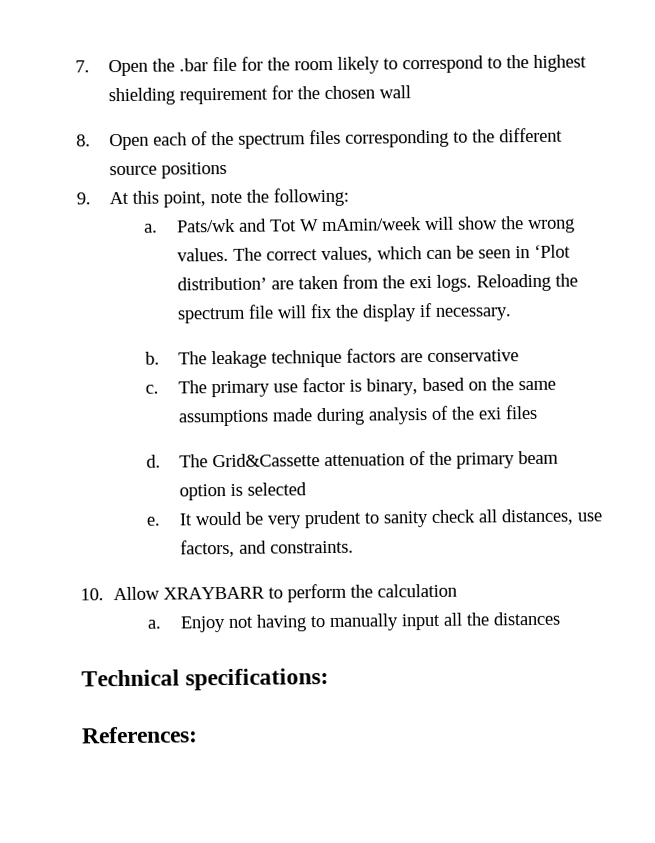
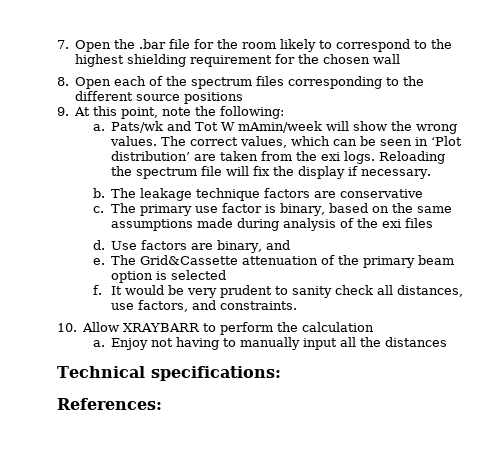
(161, 461) none -> [111,240,291,253] [93,258,106,265] Use factors are binary, and // e.
[145,516,161,526] e. -> [93,285,103,295] f.

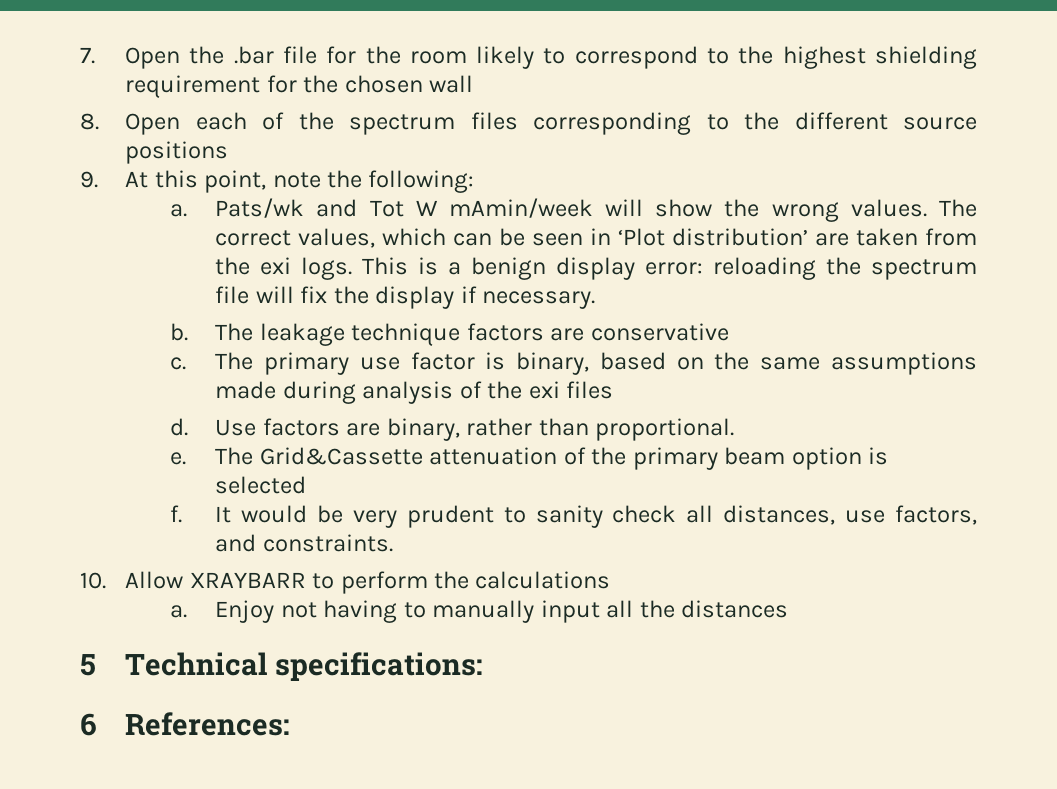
[379,151,446,164] Reloading -> [362,257,817,280] This is a benign display error: reloading
[266,240,291,250] and -> [466,418,735,441] rather than proportional.
[302,322,375,332] calculation -> [475,571,611,589] calculations
(448, 342) none -> [80,654,96,676] 5
(281, 373) none -> [80,713,96,736] 6

